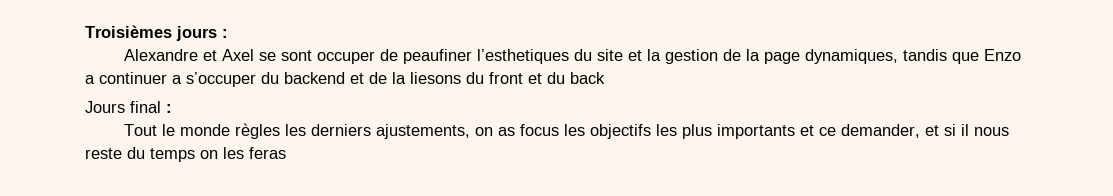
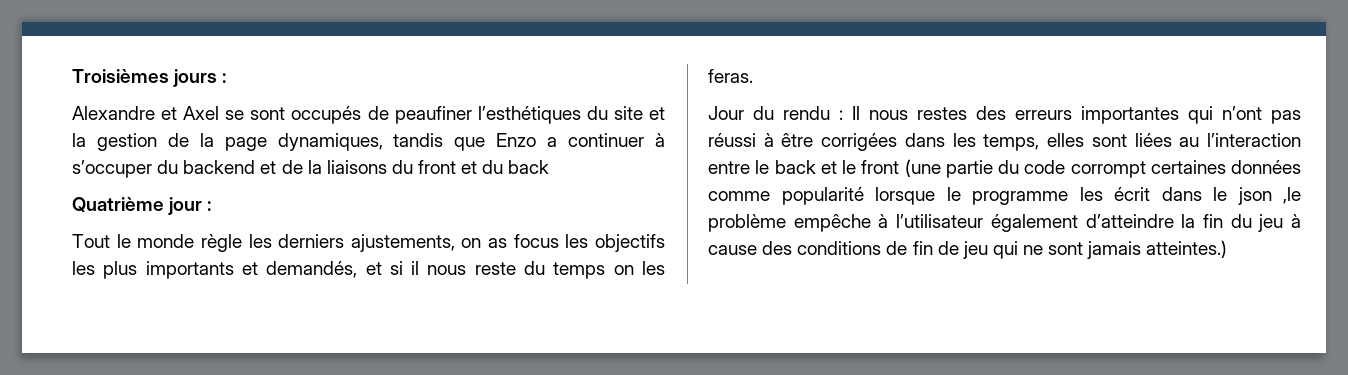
[317,51,376,64] occuper -> [291,106,362,124] occupés
[477,49,570,64] l’esthetiques -> [477,106,581,124] l’esthétiques
[172,75,182,84] a -> [655,133,666,147] à
[410,72,461,84] liesons -> [326,160,387,174] liaisons
[85,101,161,113] Jours final -> [72,197,203,215] Quatrième jour
[235,123,281,139] règles -> [200,234,242,252] règle
[819,124,921,138] ce demander, -> [266,261,358,278] demandés,
[249,147,286,159] feras -> [708,69,753,83] [708,106,1301,124] [708,133,1301,151] [708,159,1301,178] [708,187,1301,205] [708,214,1301,232] [708,240,1228,259] feras. // Jour du rendu : Il nous restes des erreurs importantes qui n’ont pas réussi à être corrigées dans les temps, elles sont liées au l’interaction entre le back et le front (une partie du code corrompt certaines données comme popularité lorsque le programme les écrit dans le json ,le problème empêche à l’utilisateur également d’atteindre la fin du jeu à cause des conditions de fin de jeu qui ne sont jamais atteintes.)

